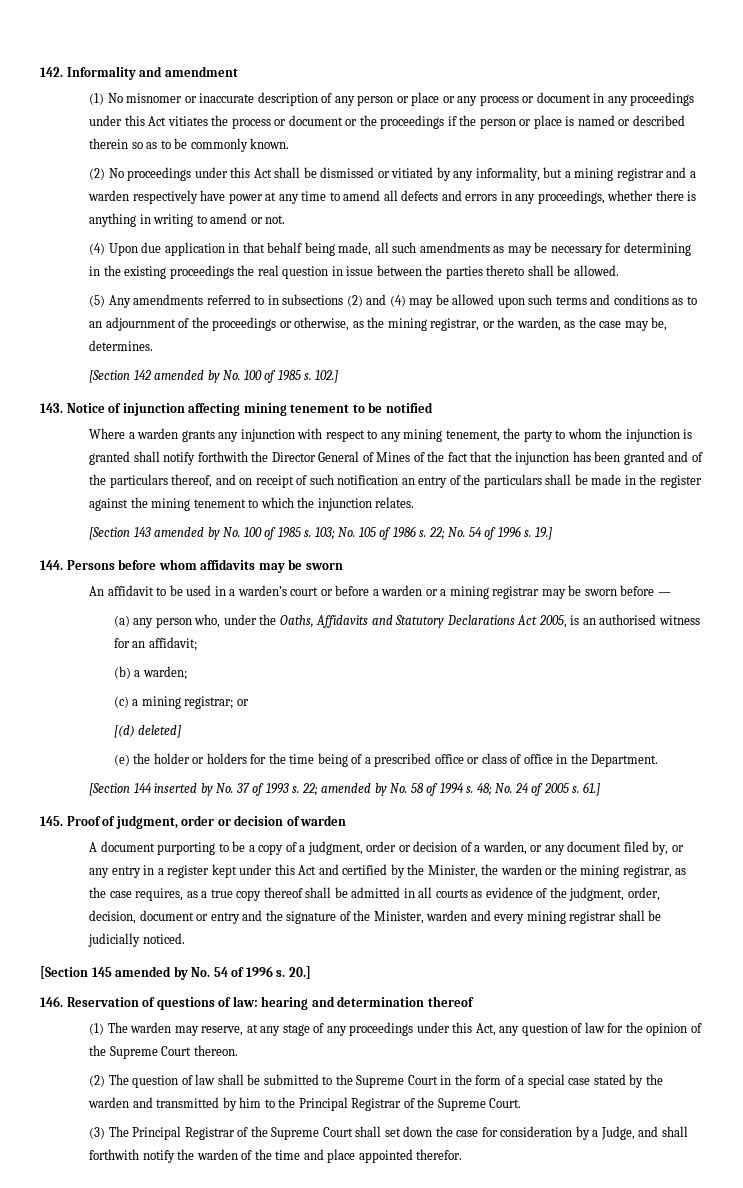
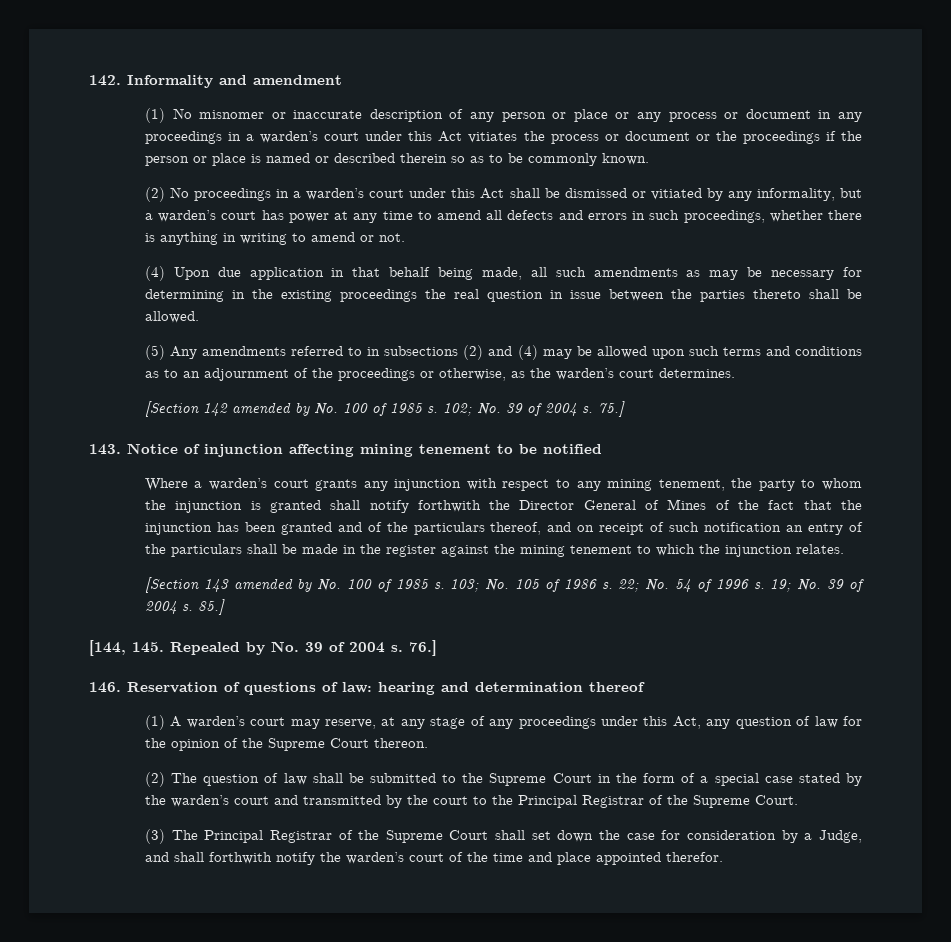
(695, 99) none -> [227,131,360,143] in a warden’s court
(192, 174) none -> [276,188,405,200] in a warden’s court
[574,167,696,181] [88,190,226,204] mining registrar and a warden respectively have -> [158,210,284,222] warden’s court has
[515,194,536,204] any -> [649,210,680,220] such
[387,317,668,331] mining registrar, or the warden, as the case may be, -> [555,368,654,380] warden’s court
[314,370,338,383] 102.] -> [442,401,625,417] 102; No. 39 of 2004 s. 75.]
[137,428,179,439] warden -> [209,478,309,490] warden’s court
[534,527,552,540] [40,559,343,573] [89,585,671,599] [113,614,700,628] [113,637,197,651] [113,666,187,680] [113,696,249,709] [113,725,182,738] [113,753,659,767] [89,782,600,796] [40,815,347,829] [89,841,684,855] [89,864,687,878] [89,887,660,901] [89,910,662,924] [88,933,185,947] [40,966,311,980] 19.] // 144. Persons before whom affidavits may be sworn // An affidavit to be used in a warden’s court or before a warden or a mining registrar may be sworn before — // (a) any person who, under the Oaths, Affidavits and Statutory Declarations Act 2005, is an authorised witness for an affidavit; // (b) a warden; // (c) a mining registrar; or // [(d) deleted] // (e) the holder or holders for the time being of a prescribed office or class of office in the Department. // [Section 144 inserted by No. 37 of 1993 s. 22; amended by No. 58 of 1994 s. 48; No. 24 of 2005 s. 61.] // 145. Proof of judgment, order or decision of warden // A document purporting to be a copy of a judgment, order or decision of a warden, or any document filed by, or any entry in a register kept under this Act and certified by the Minister, the warden or the mining registrar, as the case requires, as a true copy thereof shall be admitted in all courts as evidence of the judgment, order, decision, document or entry and the signature of the Minister, warden and every mining registrar shall be judicially noticed. // [Section 145 amended by No. 54 of 1996 s. 20.] -> [770,579,864,592] [144,599,225,615] [89,640,437,656] 19; No. 39 of 2004 s. 85.] // [144, 145. Repealed by No. 39 of 2004 s. 76.]
[107,1022,172,1033] The warden -> [170,716,286,728] A warden’s court
[88,1097,130,1108] warden -> [170,795,269,807] warden’s court
[239,1097,262,1108] him -> [406,795,468,805] the court
[196,1149,238,1160] warden -> [345,852,444,864] warden’s court

